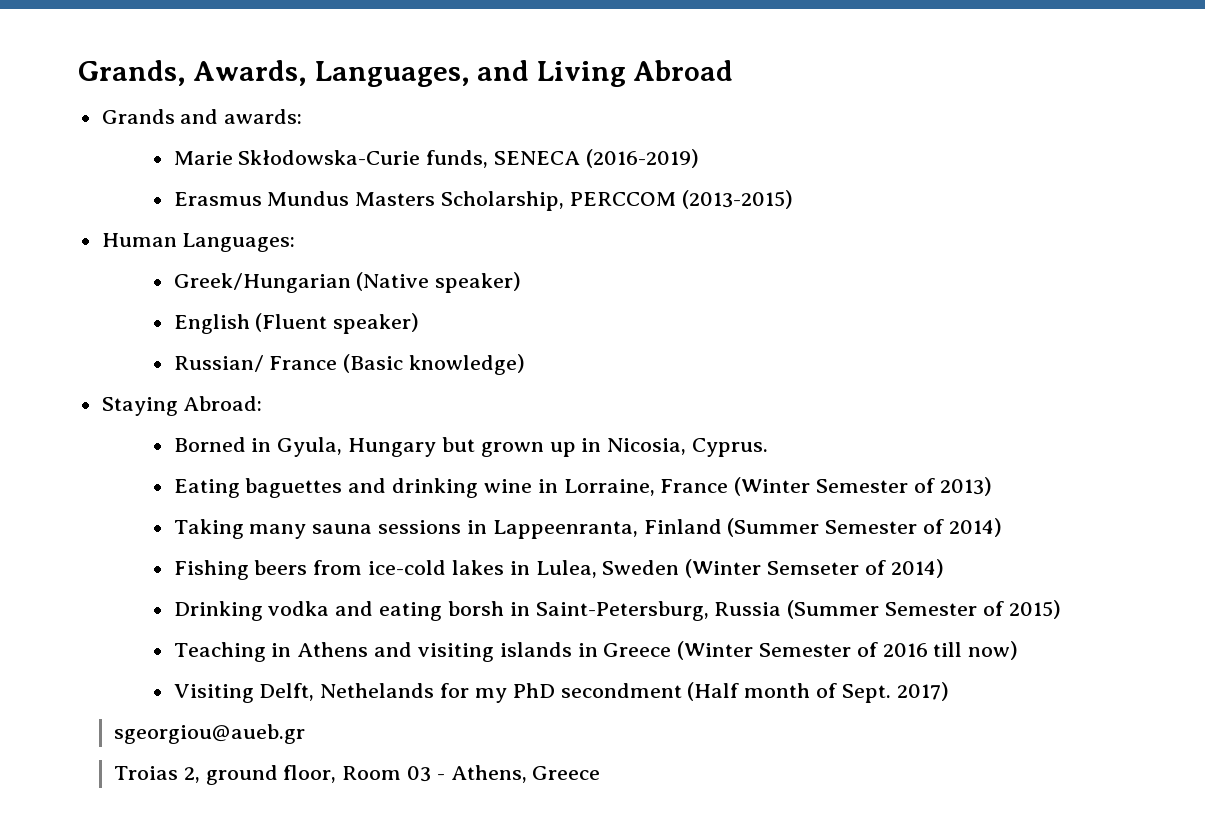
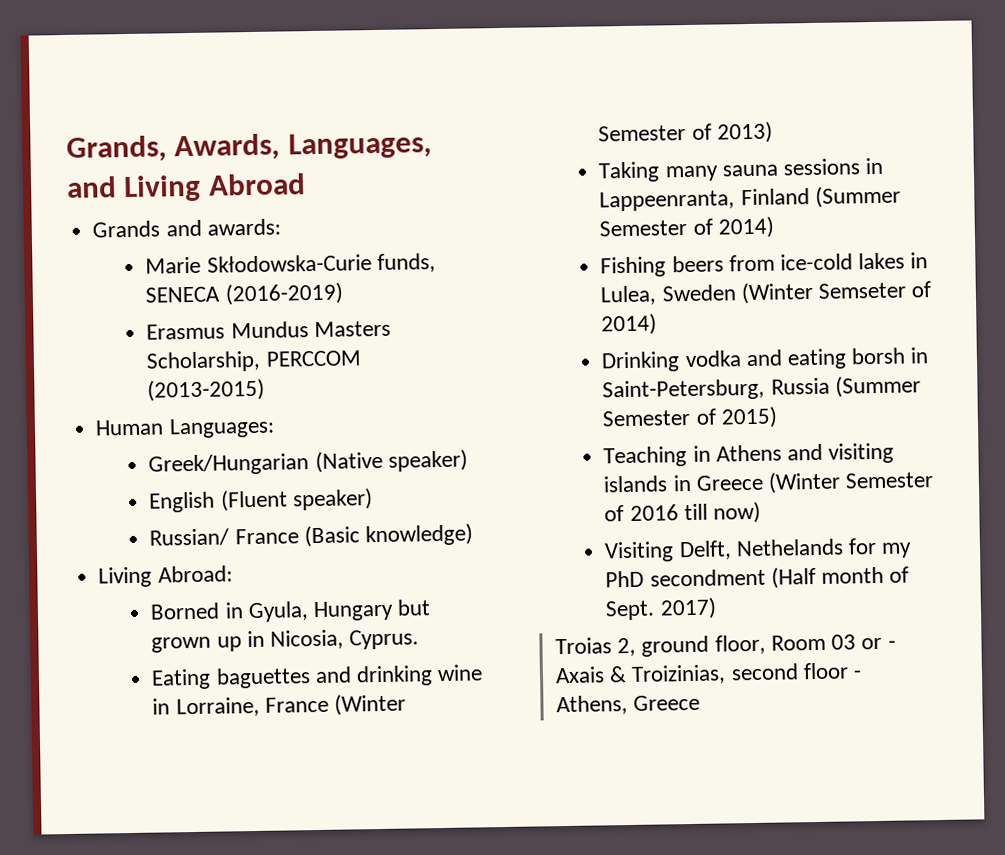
[101,397,178,416] Staying -> [98,566,153,588] Living
[114,724,306,744] // sgeorgiou@aueb.gr -> (717, 608) none
(432, 774) none -> [861,637,896,650] [555,662,849,685] or - Axais & Troizinias, second floor

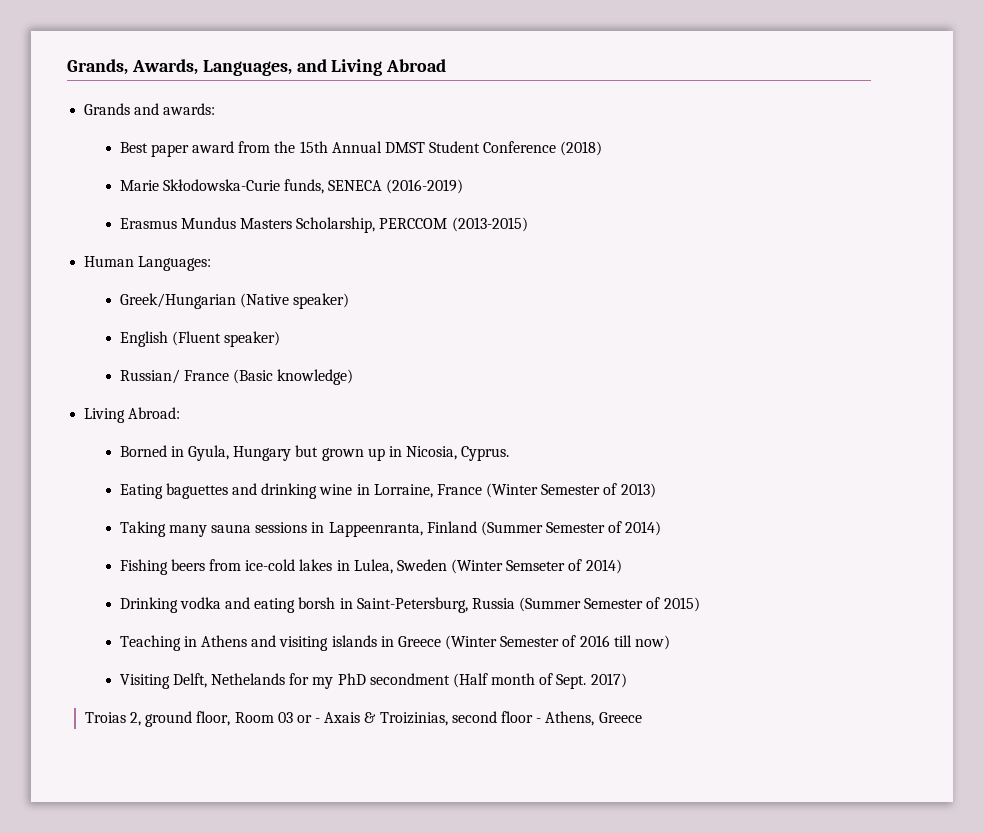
(281, 227) none -> [119,141,603,157] // Best paper award from the 15th Annual DMST Student Conference (2018)

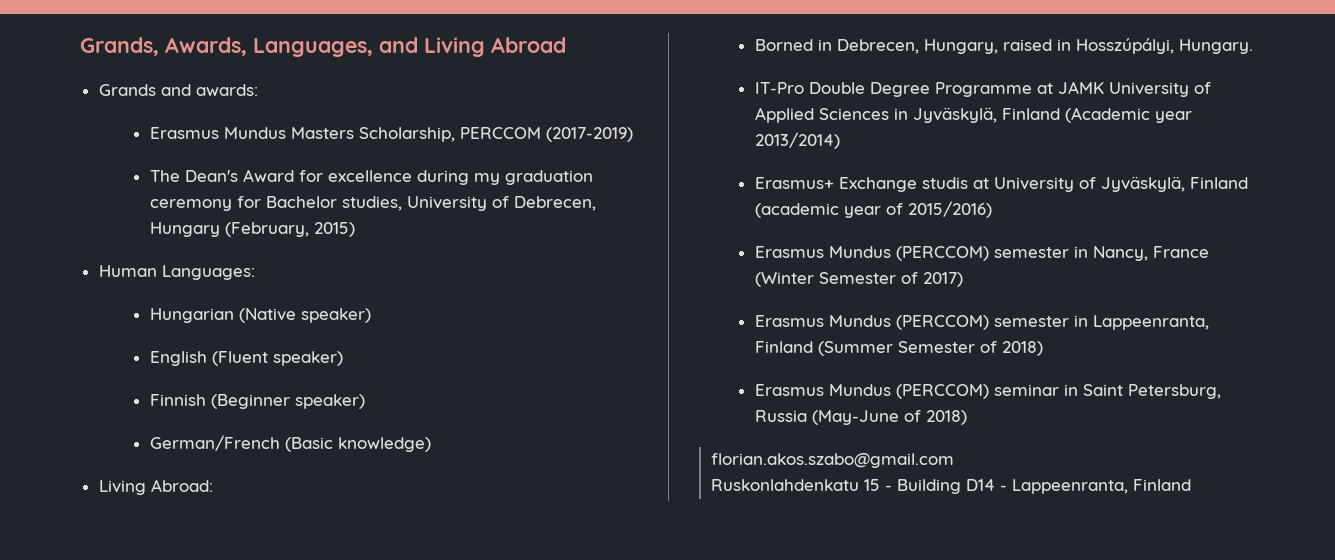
[119,141,603,157] [119,179,464,194] // Best paper award from the 15th Annual DMST Student Conference (2018) // Marie Skłodowska-Curie funds, SENECA (2016-2019) -> (258, 90) none
[451,217,528,232] (2013-2015) -> [545,127,633,142] [149,169,593,185] [149,196,596,211] [149,222,355,237] (2017-2019) // The Dean's Award for excellence during my graduation ceremony for Bachelor studies, University of Debrecen, Hungary (February, 2015)
[119,293,236,309] Greek/Hungarian -> [149,308,234,323] Hungarian
[119,369,229,384] Russian/ France -> [149,394,365,409] [149,435,280,451] Finnish (Beginner speaker) // German/French
[187,445,510,461] [119,483,656,499] [119,521,308,537] Gyula, Hungary but grown up in Nicosia, Cyprus. // Eating baguettes and drinking wine in Lorraine, France (Winter Semester of 2013) // Taking many sauna sessions -> [836,38,1253,54] [754,81,1211,97] [754,107,1192,123] [754,132,840,149] [754,176,1248,192] [754,201,992,218] [754,246,1209,261] [754,272,963,287] [754,315,1069,330] Debrecen, Hungary, raised in Hosszúpályi, Hungary. // IT-Pro Double Degree Programme at JAMK University of Applied Sciences in Jyväskylä, Finland (Academic year 2013/2014) // Erasmus+ Exchange studis at University of Jyväskylä, Finland (academic year of 2015/2016) // Erasmus Mundus (PERCCOM) semester in Nancy, France (Winter Semester of 2017) // Erasmus Mundus (PERCCOM) semester
[625,521,662,536] [119,559,622,575] [119,597,700,613] [119,635,671,651] [119,673,627,689] [84,711,642,727] 2014) // Fishing beers from ice-cold lakes in Lulea, Sweden (Winter Semseter of 2014) // Drinking vodka and eating borsh in Saint-Petersburg, Russia (Summer Semester of 2015) // Teaching in Athens and visiting islands in Greece (Winter Semester of 2016 till now) // Visiting Delft, Nethelands for my PhD secondment (Half month of Sept. 2017) // Troias 2, ground floor, Room 03 or - Axais & Troizinias, second floor - Athens, Greece -> [1001,341,1043,356] [754,384,1221,399] [754,410,967,425] [710,453,954,468] [710,479,1191,494] 2018) // Erasmus Mundus (PERCCOM) seminar in Saint Petersburg, Russia (May-June of 2018) // florian.akos.szabo@gmail.com // Ruskonlahdenkatu 15 - Building D14 - Lappeenranta, Finland

